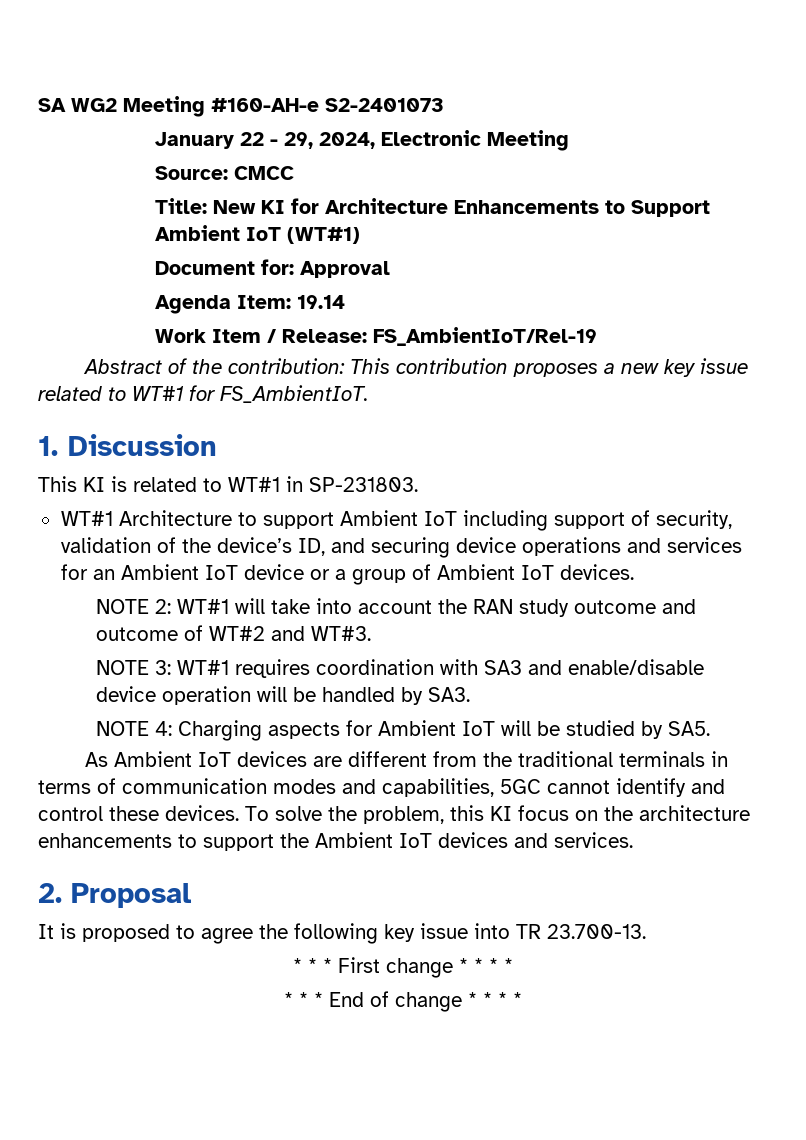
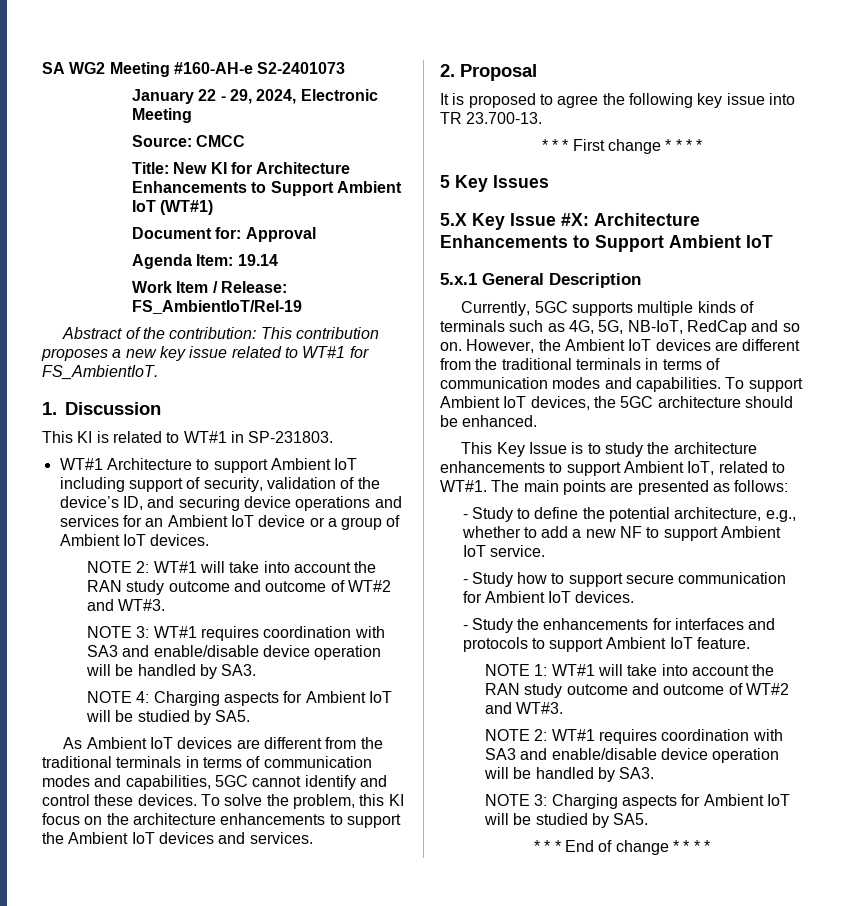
(513, 965) none -> [440,175,549,192] [440,213,700,230] [440,235,773,252] [440,273,641,288] [461,301,755,316] [440,320,800,335] [440,339,801,353] [440,358,720,370] [440,377,803,392] [440,396,793,410] [440,415,538,427] [461,442,757,457] [440,461,785,476] [440,480,789,495] [462,507,796,522] [461,526,782,541] [462,545,545,557] [462,572,787,587] [462,591,635,603] [462,618,776,633] [462,637,751,652] [484,664,775,676] [484,683,789,698] [484,702,564,714] [484,729,783,744] [484,748,780,763] [483,767,655,782] [484,794,790,809] [483,813,649,828] // 5 Key Issues // 5.X Key Issue #X: Architecture Enhancements to Support Ambient IoT // 5.x.1 General Description // Currently, 5GC supports multiple kinds of terminals such as 4G, 5G, NB-IoT, RedCap and so on. However, the Ambient IoT devices are different from the traditional terminals in terms of communication modes and capabilities. To support Ambient IoT devices, the 5GC architecture should be enhanced. // This Key Issue is to study the architecture enhancements to support Ambient IoT, related to WT#1. The main points are presented as follows: // - Study to define the potential architecture, e.g., whether to add a new NF to support Ambient IoT service. // - Study how to support secure communication for Ambient IoT devices. // - Study the enhancements for interfaces and protocols to support Ambient IoT feature. // NOTE 1: WT#1 will take into account the RAN study outcome and outcome of WT#2 and WT#3. // NOTE 2: WT#1 requires coordination with SA3 and enable/disable device operation will be handled by SA3. // NOTE 3: Charging aspects for Ambient IoT will be studied by SA5.

